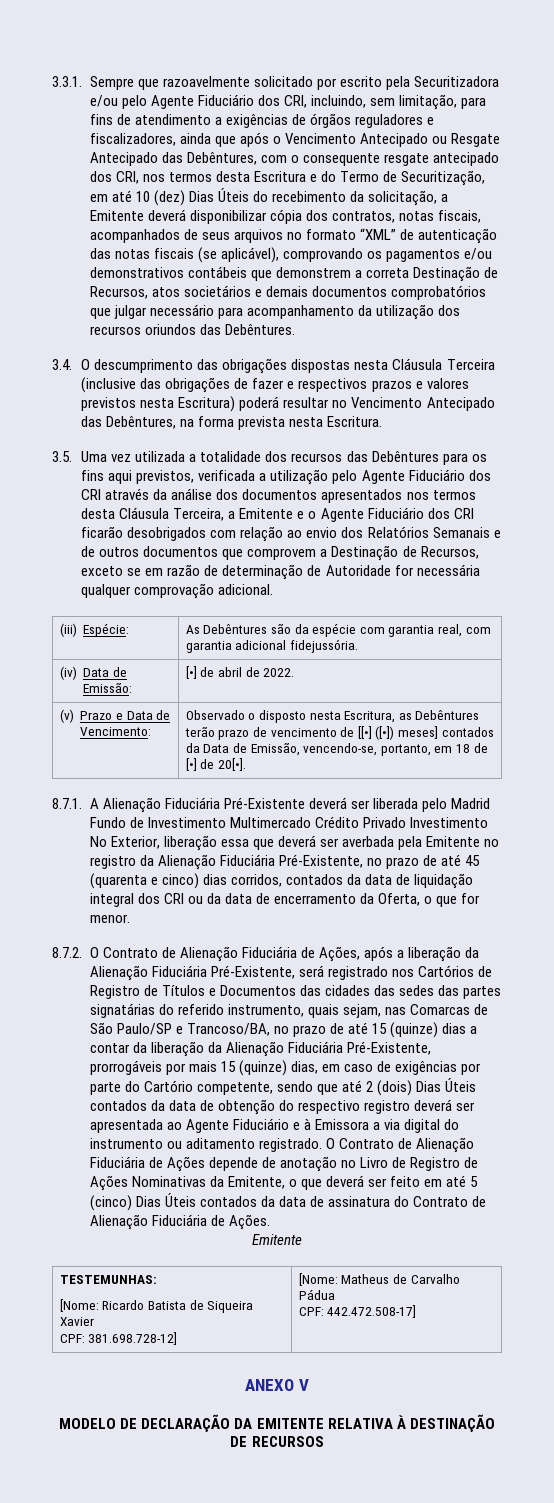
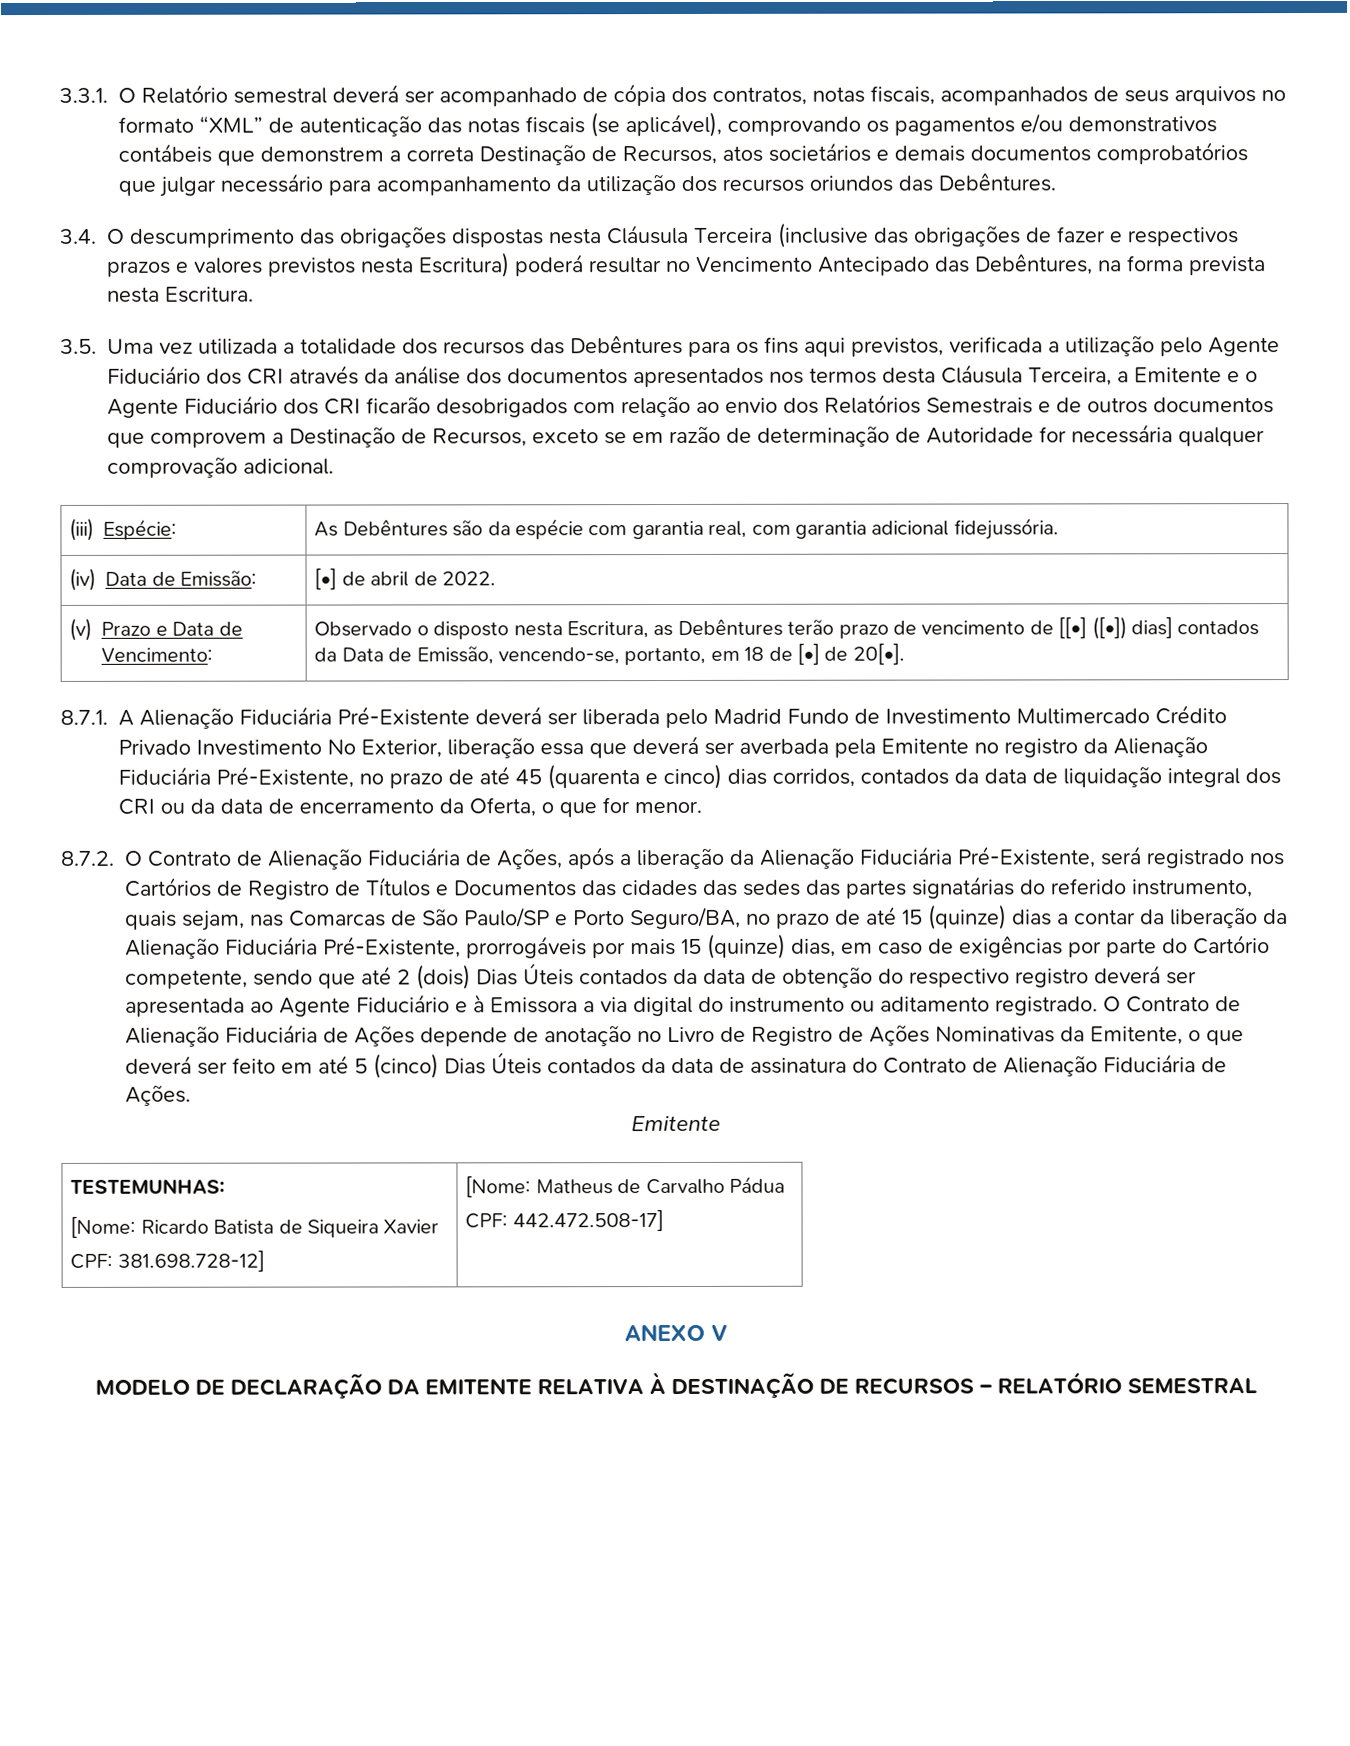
[89,76,499,90] [89,94,486,110] [89,113,434,128] [89,132,500,147] [89,152,499,166] [89,170,486,186] [89,188,449,206] [89,209,267,224] Sempre que razoavelmente solicitado por escrito pela Securitizadora e/ou pelo Agente Fiduciário dos CRI, incluindo, sem limitação, para fins de atendimento a exigências de órgãos reguladores e fiscalizadores, ainda que após o Vencimento Antecipado ou Resgate Antecipado das Debêntures, com o consequente resgate antecipado dos CRI, nos termos desta Escritura e do Termo de Securitização, em até 10 (dez) Dias Úteis do recebimento da solicitação, a Emitente deverá disponibilizar -> [118,84,608,107] O Relatório semestral deverá ser acompanhado de
[432,527,490,538] Semanais -> [926,397,1033,414] Semestrais
[398,726,439,739] meses] -> [1130,617,1173,639] dias]
[186,1023,270,1036] Trancoso/BA, -> [573,906,741,930] Porto Seguro/BA,
(324, 1441) none -> [978,1371,1257,1394] – RELATÓRIO SEMESTRAL

